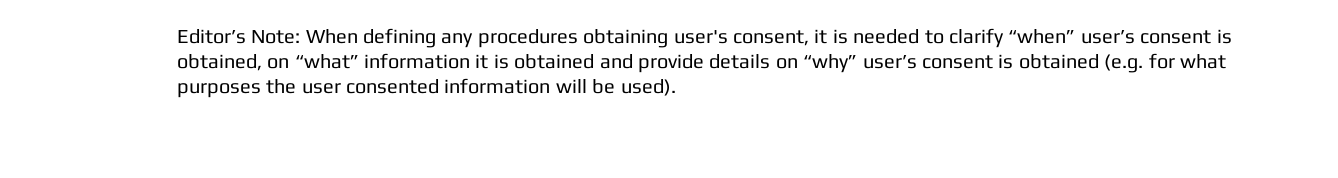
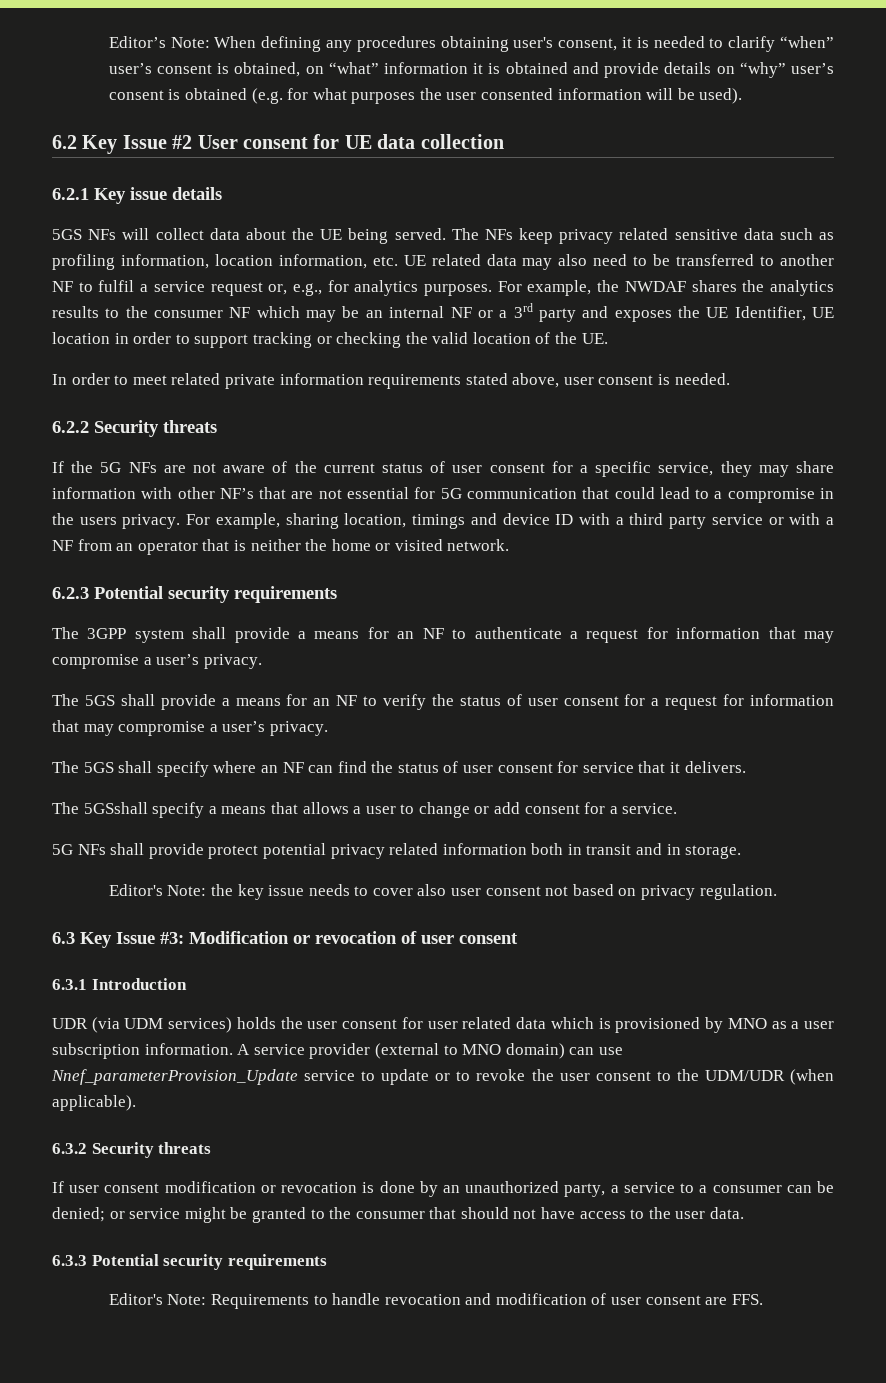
(676, 87) none -> [52,134,504,154] [52,187,222,204] [52,228,834,244] [52,254,834,270] [52,280,834,296] [52,303,835,322] [52,332,608,348] [52,373,730,389] [52,420,217,437] [52,461,835,477] [52,487,834,503] [52,513,834,529] [52,539,510,555] [52,586,337,603] [52,627,834,643] [52,654,262,669] [52,694,834,710] [52,720,328,736] [52,761,746,777] [52,802,678,818] [52,843,742,859] [108,884,777,900] [52,931,518,948] [52,978,187,990] [52,1017,834,1033] [52,1043,623,1059] [51,1069,835,1085] [52,1095,136,1111] [52,1142,212,1158] [52,1181,834,1197] [52,1207,745,1223] [52,1254,327,1270] [108,1293,763,1309] // 6.2 Key Issue #2 User consent for UE data collection // 6.2.1 Key issue details // 5GS NFs will collect data about the UE being served. The NFs keep privacy related sensitive data such as profiling information, location information, etc. UE related data may also need to be transferred to another NF to fulfil a service request or, e.g., for analytics purposes. For example, the NWDAF shares the analytics results to the consumer NF which may be an internal NF or a 3rd party and exposes the UE Identifier, UE location in order to support tracking or checking the valid location of the UE. // In order to meet related private information requirements stated above, user consent is needed. // 6.2.2 Security threats // If the 5G NFs are not aware of the current status of user consent for a specific service, they may share information with other NF’s that are not essential for 5G communication that could lead to a compromise in the users privacy. For example, sharing location, timings and device ID with a third party service or with a NF from an operator that is neither the home or visited network. // 6.2.3 Potential security requirements // The 3GPP system shall provide a means for an NF to authenticate a request for information that may compromise a user’s privacy. // The 5GS shall provide a means for an NF to verify the status of user consent for a request for information that may compromise a user’s privacy. // The 5GS shall specify where an NF can find the status of user consent for service that it delivers. // The 5GSshall specify a means that allows a user to change or add consent for a service. // 5G NFs shall provide protect potential privacy related information both in transit and in storage. // Editor's Note: the key issue needs to cover also user consent not based on privacy regulation. // 6.3 Key Issue #3: Modification or revocation of user consent // 6.3.1 Introduction // UDR (via UDM services) holds the user consent for user related data which is provisioned by MNO as a user subscription information. A service provider (external to MNO domain) can use Nnef_parameterProvision_Update service to update or to revoke the user consent to the UDM/UDR (when applicable). // 6.3.2 Security threats // If user consent modification or revocation is done by an unauthorized party, a service to a consumer can be denied; or service might be granted to the consumer that should not have access to the user data. // 6.3.3 Potential security requirements // Editor's Note: Requirements to handle revocation and modification of user consent are FFS.

